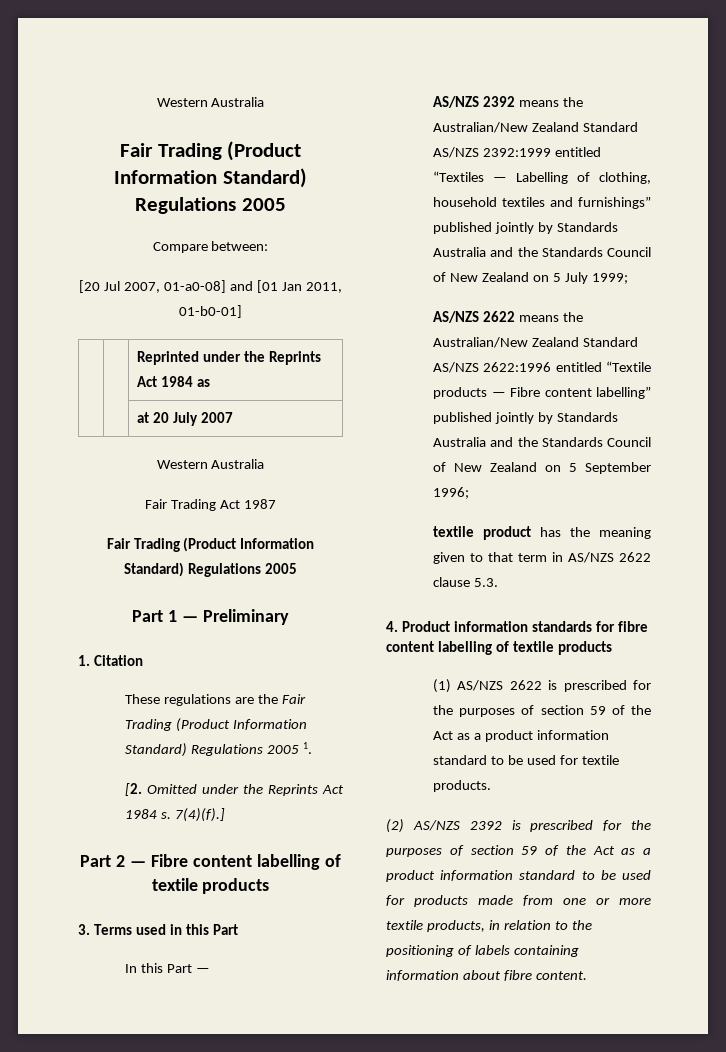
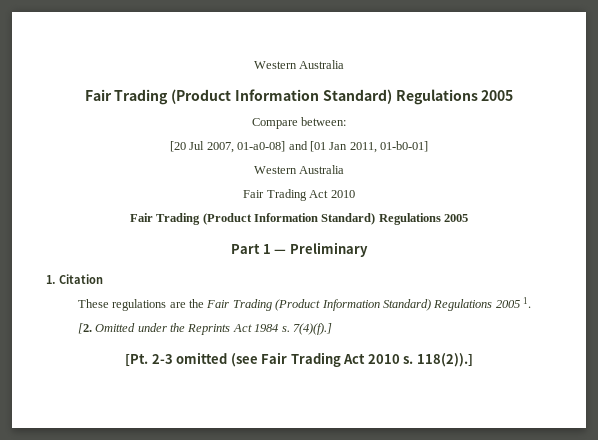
[136,351,321,365] [136,376,210,387] [136,412,233,426] // | | Reprinted under the Reprints Act 1984 as // | | at 20 July 2007 -> (428, 146) none
[243,499,276,509] 1987 -> [330,190,355,198] 2010
[80,854,341,870] [151,878,270,894] [78,924,238,935] [125,963,210,973] [433,96,583,108] [433,122,638,133] [433,147,601,158] [433,171,651,184] [433,196,651,209] [433,222,618,234] [433,247,651,257] [433,272,628,284] [433,311,583,323] [433,337,638,348] [433,361,651,373] [433,386,651,399] [433,412,618,424] [433,437,651,447] [433,462,651,474] [433,487,470,499] [433,526,651,540] [433,552,651,564] [433,577,499,587] [386,621,648,632] [386,641,612,655] [433,679,651,693] [433,705,651,717] [433,730,609,742] [433,755,619,765] [433,780,492,792] [386,819,651,833] [386,845,651,857] [386,870,651,882] [386,895,651,907] [386,920,592,932] [386,945,579,957] [386,970,587,981] Part 2 — Fibre content labelling of textile products // 3. Terms used in this Part // In this Part — // AS/NZS 2392 means the Australian/New Zealand Standard AS/NZS 2392:1999 entitled “Textiles — Labelling of clothing, household textiles and furnishings” published jointly by Standards Australia and the Standards Council of New Zealand on 5 July 1999; // AS/NZS 2622 means the Australian/New Zealand Standard AS/NZS 2622:1996 entitled “Textile products — Fibre content labelling” published jointly by Standards Australia and the Standards Council of New Zealand on 5 September 1996; // textile product has the meaning given to that term in AS/NZS 2622 clause 5.3. // 4. Product information standards for fibre content labelling of textile products // (1) AS/NZS 2622 is prescribed for the purposes of section 59 of the Act as a product information standard to be used for textile products. // (2) AS/NZS 2392 is prescribed for the purposes of section 59 of the Act as a product information standard to be used for products made from one or more textile products, in relation to the positioning of labels containing information about fibre content. -> [125,352,473,367] [Pt. 2-3 omitted (see Fair Trading Act 2010 s. 118(2)).]

